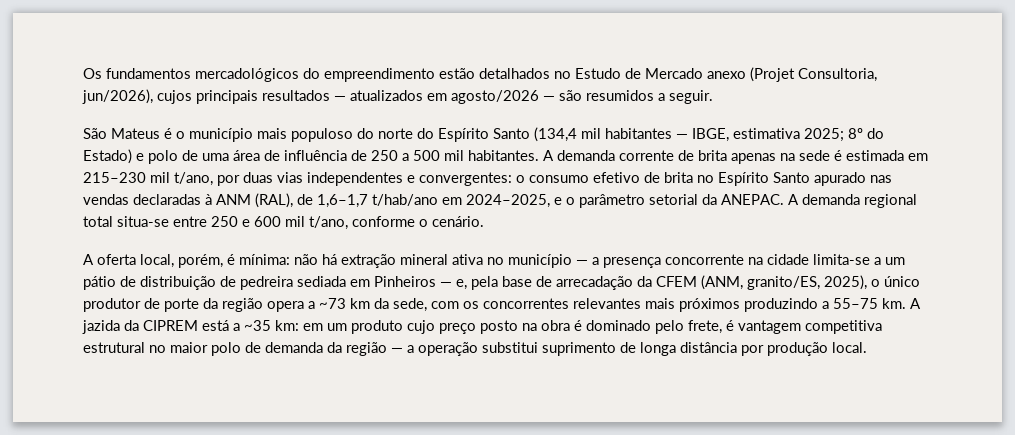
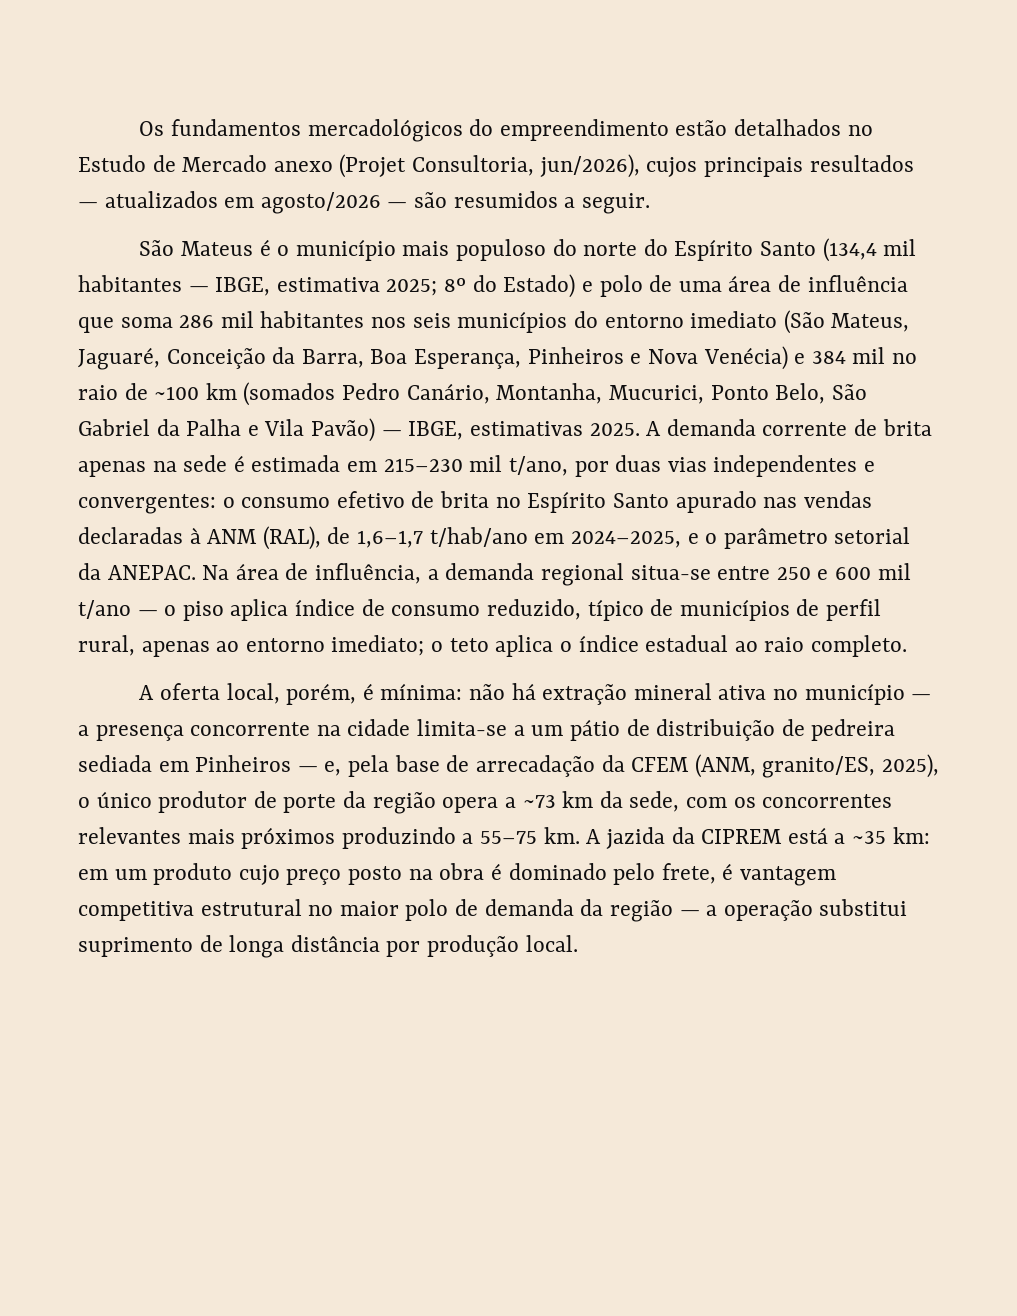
[351,150,539,161] de 250 a 500 mil habitantes. -> [78,310,910,334] [78,346,917,370] [78,382,867,406] [78,418,640,442] que soma 286 mil habitantes nos seis municípios do entorno imediato (São Mateus, Jaguaré, Conceição da Barra, Boa Esperança, Pinheiros e Nova Venécia) e 384 mil no raio de ~100 km (somados Pedro Canário, Montanha, Mucurici, Ponto Belo, São Gabriel da Palha e Vila Pavão) — IBGE, estimativas 2025.
[788,194,799,205] A -> [202,563,439,584] Na área de influência, a
[83,216,113,227] total -> (624, 574) none
[309,216,484,230] t/ano, conforme o cenário. -> [78,599,881,621] [78,635,907,657] t/ano — o piso aplica índice de consumo reduzido, típico de municípios de perfil rural, apenas ao entorno imediato; o teto aplica o índice estadual ao raio completo.

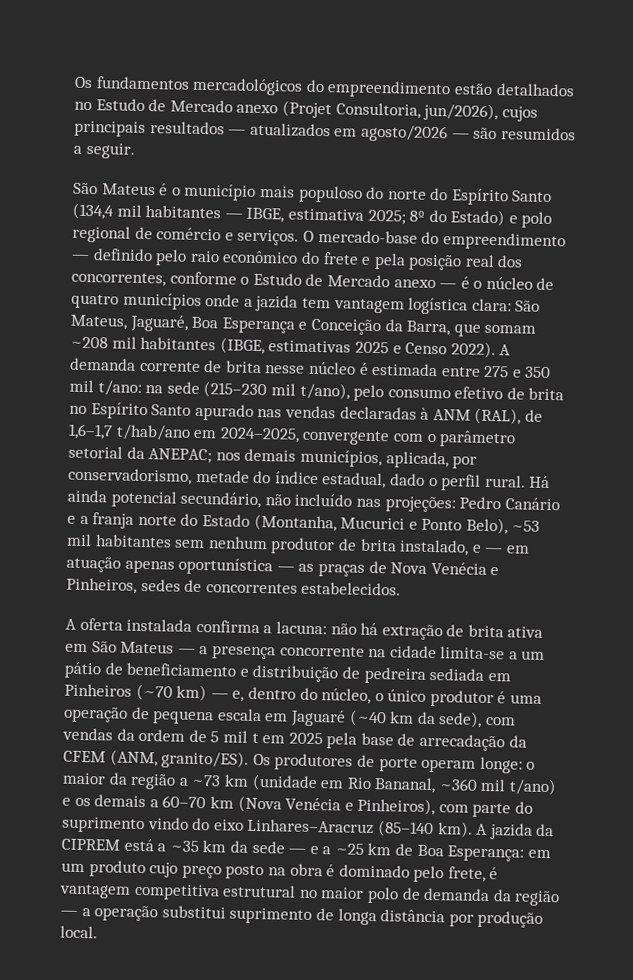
[649,275,908,292] [78,310,910,334] [78,346,917,370] [78,382,867,406] [78,418,640,442] de uma área de influência que soma 286 mil habitantes nos seis municípios do entorno imediato (São Mateus, Jaguaré, Conceição da Barra, Boa Esperança, Pinheiros e Nova Venécia) e 384 mil no raio de ~100 km (somados Pedro Canário, Montanha, Mucurici, Ponto Belo, São Gabriel da Palha e Vila Pavão) — IBGE, estimativas 2025. -> [72,225,566,251] [71,248,524,271] [71,271,555,291] [71,292,541,315] [70,314,537,337] [70,336,496,359] regional de comércio e serviços. O mercado-base do empreendimento — definido pelo raio econômico do frete e pela posição real dos concorrentes, conforme o Estudo de Mercado anexo — é o núcleo de quatro municípios onde a jazida tem vantagem logística clara: São Mateus, Jaguaré, Boa Esperança e Conceição da Barra, que somam ~208 mil habitantes (IBGE, estimativas 2025 e Censo 2022).
[78,455,875,477] [78,494,235,514] apenas na sede é estimada em 215–230 mil t/ano, por duas vias independentes e convergentes: o -> [265,361,552,379] [69,379,385,402] nesse núcleo é estimada entre 275 e 350 mil t/ano: na sede (215–230 mil t/ano), pelo
[687,533,699,544] e -> [302,429,423,446] convergente com
[107,563,911,586] [78,599,881,621] [78,635,907,657] [139,683,905,705] ANEPAC. Na área de influência, a demanda regional situa-se entre 250 e 600 mil t/ano — o piso aplica índice de consumo reduzido, típico de municípios de perfil rural, apenas ao entorno imediato; o teto aplica o índice estadual ao raio completo. // A oferta local, porém, é mínima: não há extração mineral ativa no município -> [148,448,478,469] [68,467,551,491] [67,489,560,513] [67,512,541,535] [67,533,530,556] [66,556,500,577] [66,577,402,596] [65,617,544,641] [65,641,175,654] ANEPAC; nos demais municípios, aplicada, por conservadorismo, metade do índice estadual, dado o perfil rural. Há ainda potencial secundário, não incluído nas projeções: Pedro Canário e a franja norte do Estado (Montanha, Mucurici e Ponto Belo), ~53 mil habitantes sem nenhum produtor de brita instalado, e — em atuação apenas oportunística — as praças de Nova Venécia e Pinheiros, sedes de concorrentes estabelecidos. // A oferta instalada confirma a lacuna: não há extração de brita ativa em São Mateus
(650, 727) none -> [126,662,249,677] beneficiamento e
[297,761,342,776] — e, -> [135,683,543,708] [63,706,516,728] [62,727,323,745] (~70 km) — e, dentro do núcleo, o único produtor é uma operação de pequena escala em Jaguaré (~40 km da sede), com vendas da ordem de 5 mil t em 2025
[762,754,939,778] [78,791,499,814] granito/ES, 2025), o único produtor de porte da região opera -> [161,750,536,774] [62,772,177,790] granito/ES). Os produtores de porte operam longe: o maior da região
[599,791,893,812] [78,827,580,849] da sede, com os concorrentes relevantes mais próximos produzindo a 55–75 km. -> [251,773,558,796] [62,794,534,818] [62,816,473,838] (unidade em Rio Bananal, ~360 mil t/ano) e os demais a 60–70 km (Nova Venécia e Pinheiros), com parte do suprimento vindo do eixo Linhares–Aracruz (85–140 km).
[892,827,930,844] km: -> [202,840,525,862] km da sede — e a ~25 km de Boa Esperança:

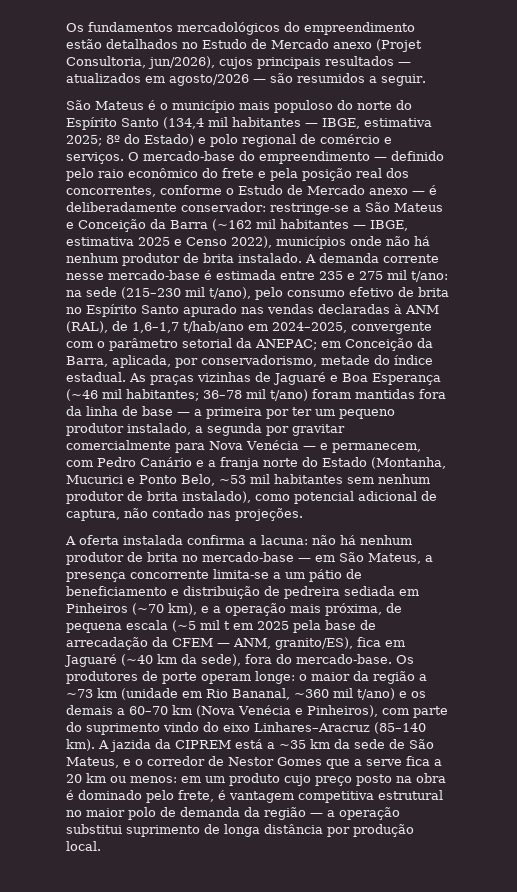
[473,276,555,291] [71,292,541,315] [70,314,537,337] [70,336,512,359] [70,357,552,379] o núcleo de quatro municípios onde a jazida tem vantagem logística clara: São Mateus, Jaguaré, Boa Esperança e Conceição da Barra, que somam ~208 mil habitantes (IBGE, estimativas 2025 e Censo 2022). A demanda corrente de brita nesse núcleo é estimada entre 275 e 350 -> [66,202,443,215] [66,219,408,232] [66,236,430,249] [66,253,439,266] [66,270,383,280] deliberadamente conservador: restringe-se a São Mateus e Conceição da Barra (~162 mil habitantes — IBGE, estimativa 2025 e Censo 2022), municípios onde não há nenhum produtor de brita instalado. A demanda corrente nesse mercado-base é estimada entre 235 e 275
[215,448,382,468] nos demais municípios, -> [320,338,433,351] [66,356,108,367] em Conceição da Barra,
[322,472,551,491] [67,489,456,513] estadual, dado o perfil rural. Há ainda potencial secundário, não incluído nas projeções: -> [66,372,441,385] [66,389,446,401] [66,406,395,419] [66,423,345,436] [66,440,421,453] [66,460,93,467] estadual. As praças vizinhas de Jaguaré e Boa Esperança (~46 mil habitantes; 36–78 mil t/ano) foram mantidas fora da linha de base — a primeira por ter um pequeno produtor instalado, a segunda por gravitar comercialmente para Nova Venécia — e permanecem, com
[465,517,508,535] Belo), -> [181,474,215,486] Belo,
[399,539,530,556] [66,556,500,577] [66,577,402,596] instalado, e — em atuação apenas oportunística — as praças de Nova Venécia e Pinheiros, sedes de concorrentes estabelecidos. -> [182,491,437,504] [66,508,303,521] instalado), como potencial adicional de captura, não contado nas projeções.
[381,624,544,641] [65,641,196,654] extração de brita ativa em São Mateus — -> [360,535,412,545] [66,552,421,565] nenhum produtor de brita no mercado-base — em São Mateus,
[368,645,437,659] na cidade -> (209, 574) none
[176,684,543,708] [63,706,516,728] [62,727,220,743] km) — e, dentro do núcleo, o único produtor é uma operação de pequena escala em Jaguaré (~40 km da sede), com vendas da ordem de 5 -> [168,603,402,616] [66,620,196,633] km), e a operação mais próxima, de pequena escala (~5
[109,749,250,769] (ANM, granito/ES). -> [217,637,405,650] [64,654,392,667] — ANM, granito/ES), fica em Jaguaré (~40 km da sede), fora do mercado-base.
[288,842,525,862] — e a ~25 km de Boa Esperança: -> [389,739,434,749] [66,756,442,769] [66,773,177,783] de São Mateus, e o corredor de Nestor Gomes que a serve fica a 20 km ou menos:

